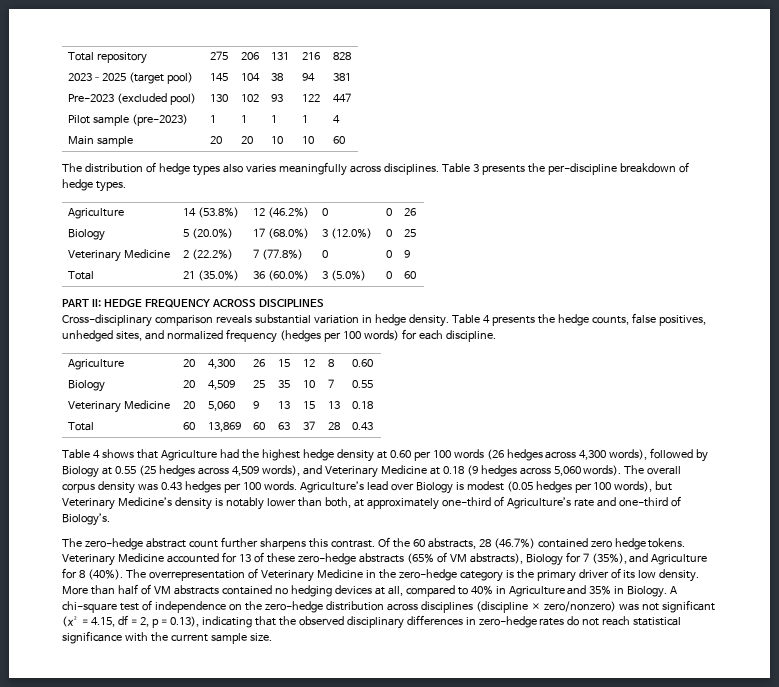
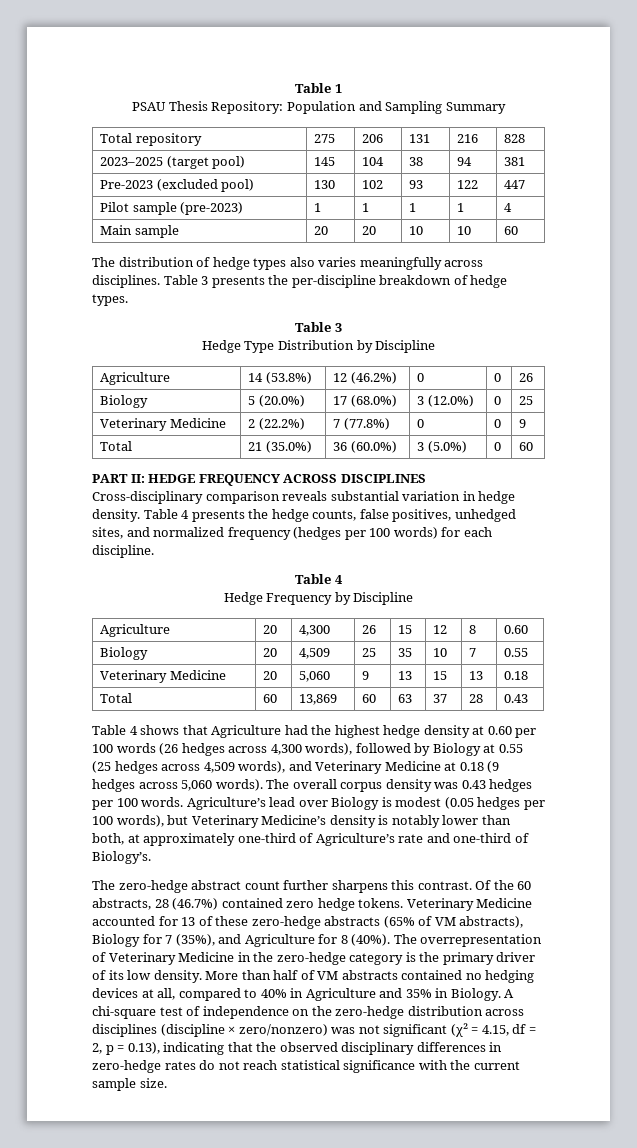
(67, 56) none -> [295,83,342,93] [132,101,506,114] Table 1 // PSAU Thesis Repository: Population and Sampling Summary //
(126, 186) none -> [295,322,342,332] [201,340,436,353] // Table 3 // Hedge Type Distribution by Discipline
(496, 336) none -> [295,574,343,584] [223,592,414,605] // Table 4 // Hedge Frequency by Discipline

